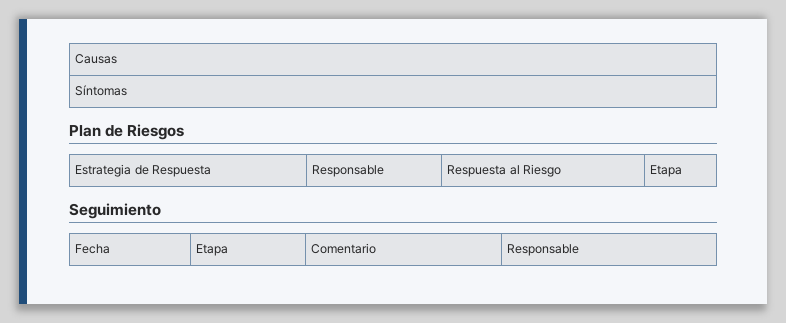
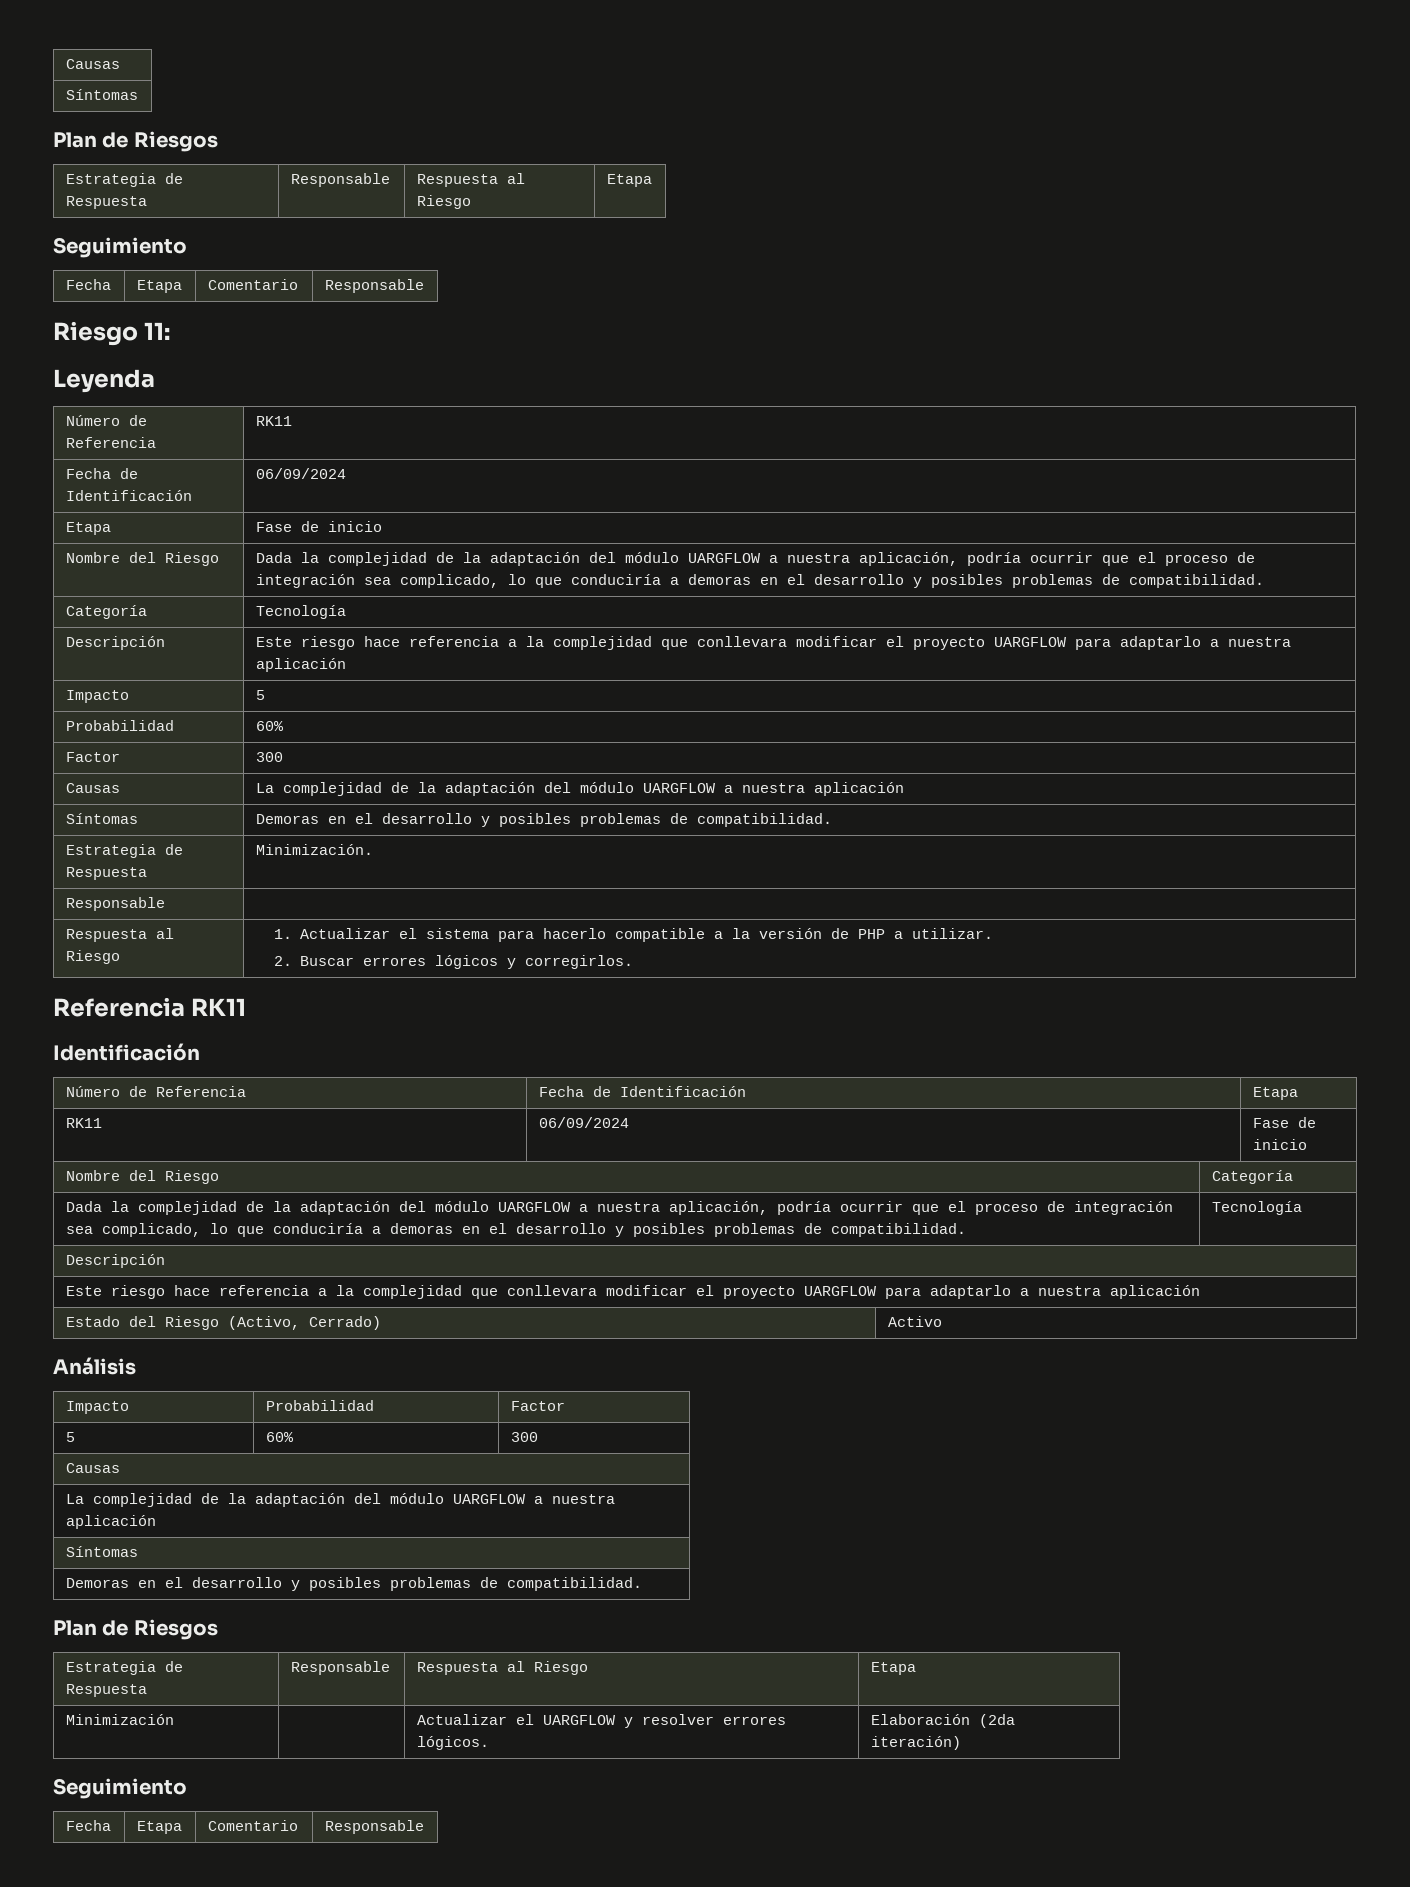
(580, 250) none -> [53,321,171,346] [53,369,155,393] [65,415,147,426] [65,437,156,448] [255,416,292,426] [65,468,138,479] [65,490,192,501] [255,468,346,479] [65,522,111,535] [255,521,382,532] [65,552,219,566] [255,552,1255,566] [255,574,1264,588] [65,605,147,619] [255,605,346,619] [65,636,165,650] [255,636,1291,650] [255,658,346,672] [65,690,129,703] [255,690,265,700] [65,720,174,731] [255,721,284,731] [65,752,120,762] [255,752,283,762] [65,783,120,793] [255,782,904,796] [65,813,138,824] [255,813,832,827] [65,844,183,858] [65,867,147,880] [255,844,373,855] [65,897,165,911] [65,928,174,942] [65,950,120,964] [274,928,993,942] [274,955,633,969] [53,997,247,1017] [53,1043,200,1061] [65,1086,246,1097] [538,1086,746,1097] [1252,1087,1298,1100] [65,1118,102,1128] [538,1117,629,1128] [1252,1117,1316,1128] [1252,1139,1307,1150] [65,1170,219,1184] [1211,1170,1293,1184] [65,1201,1173,1215] [65,1223,966,1237] [1211,1201,1302,1215] [65,1254,165,1268] [65,1285,1200,1299] [65,1316,381,1330] [887,1316,942,1327] [53,1357,136,1375] [65,1401,129,1414] [265,1400,374,1411] [510,1401,565,1411] [65,1432,75,1442] [265,1432,294,1442] [510,1432,538,1442] [65,1463,120,1473] [65,1493,615,1507] [65,1515,156,1529] [65,1546,138,1557] [65,1577,642,1591] [53,1619,218,1640] [65,1661,183,1675] [65,1684,147,1697] [290,1661,390,1675] [416,1661,588,1675] [870,1662,916,1675] [65,1714,174,1725] [416,1714,786,1728] [416,1736,489,1750] [870,1714,1015,1728] [870,1736,961,1750] [53,1778,187,1799] [65,1820,111,1831] [136,1821,182,1834] [207,1820,298,1831] [324,1820,424,1834] // Riesgo 11: // Leyenda // Número de Referencia | RK11 // Fecha de Identificación | 06/09/2024 // Etapa | Fase de inicio // Nombre del Riesgo | Dada la complejidad de la adaptación del módulo UARGFLOW a nuestra aplicación, podría ocurrir que el proceso de integración sea complicado, lo que conduciría a demoras en el desarrollo y posibles problemas de compatibilidad. // Categoría | Tecnología // Descripción | Este riesgo hace referencia a la complejidad que conllevara modificar el proyecto UARGFLOW para adaptarlo a nuestra aplicación // Impacto | 5 // Probabilidad | 60% // Factor | 300 // Causas | La complejidad de la adaptación del módulo UARGFLOW a nuestra aplicación // Síntomas | Demoras en el desarrollo y posibles problemas de compatibilidad. // Estrategia de Respuesta | Minimización. // Responsable | // Respuesta al Riesgo | 1. Actualizar el sistema para hacerlo compatible a la versión de PHP a utilizar. // 2. Buscar errores lógicos y corregirlos. // Referencia RK11 // Identificación // Número de Referencia | Fecha de Identificación | Etapa // RK11 | 06/09/2024 | Fase de inicio // Nombre del Riesgo | Categoría // Dada la complejidad de la adaptación del módulo UARGFLOW a nuestra aplicación, podría ocurrir que el proceso de integración sea complicado, lo que conduciría a demoras en el desarrollo y posibles problemas de compatibilidad. | Tecnología // Descripción // Este riesgo hace referencia a la complejidad que conllevara modificar el proyecto UARGFLOW para adaptarlo a nuestra aplicación // Estado del Riesgo (Activo, Cerrado) | Activo // Análisis // Impacto | Probabilidad | Factor // 5 | 60% | 300 // Causas // La complejidad de la adaptación del módulo UARGFLOW a nuestra aplicación // Síntomas // Demoras en el desarrollo y posibles problemas de compatibilidad. // Plan de Riesgos // Estrategia de Respuesta | Responsable | Respuesta al Riesgo | Etapa // Minimización | | Actualizar el UARGFLOW y resolver errores lógicos. | Elaboración (2da iteración) // Seguimiento // Fecha | Etapa | Comentario | Responsable

